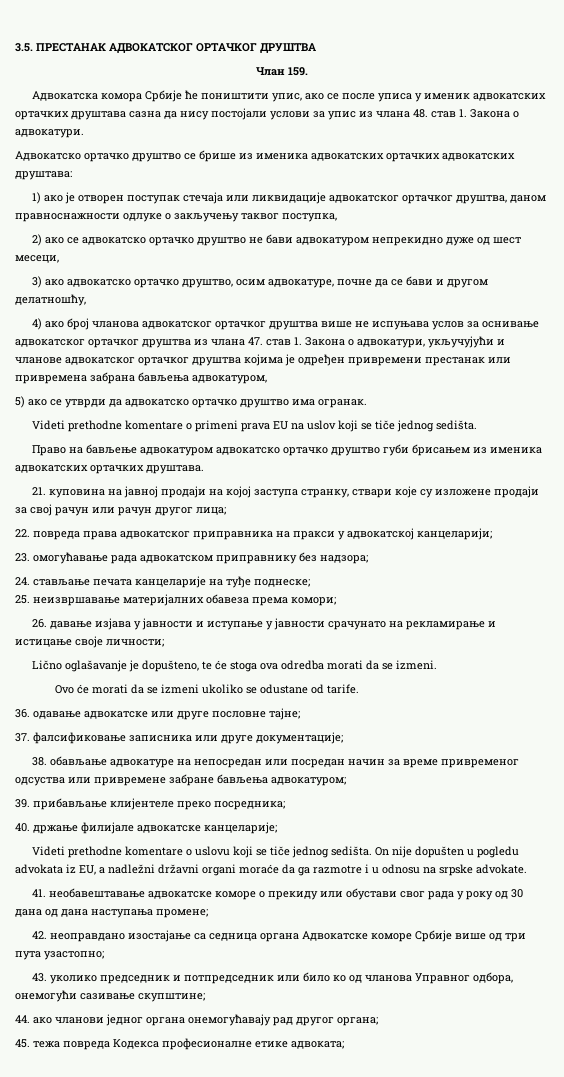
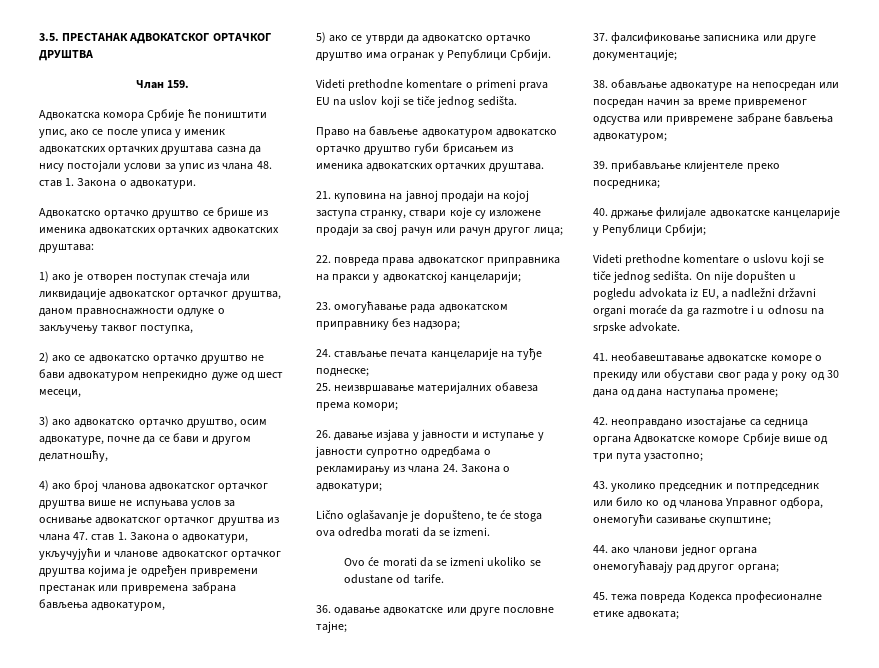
[318,399,367,408] огранак. -> [390,49,552,61] огранак у Републици Србији.
[328,621,497,630] [15,636,164,648] срачунато на рекламирање и истицање своје личности; -> [366,446,491,458] [316,464,511,475] [316,483,382,492] супротно одредбама о рекламирању из члана 24. Закона о адвокатури;
[204,822,277,834] канцеларије; -> [772,207,840,219] [593,224,707,236] канцеларије у Републици Србији;

